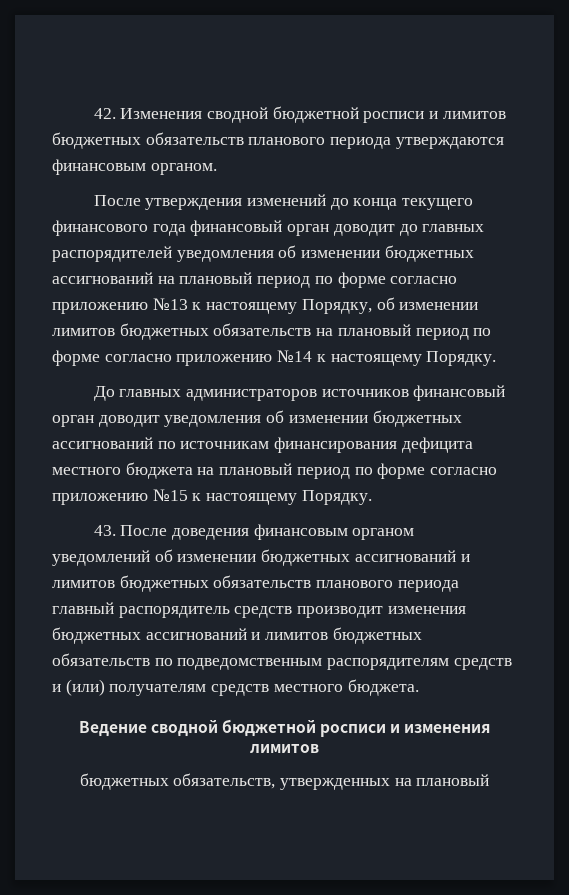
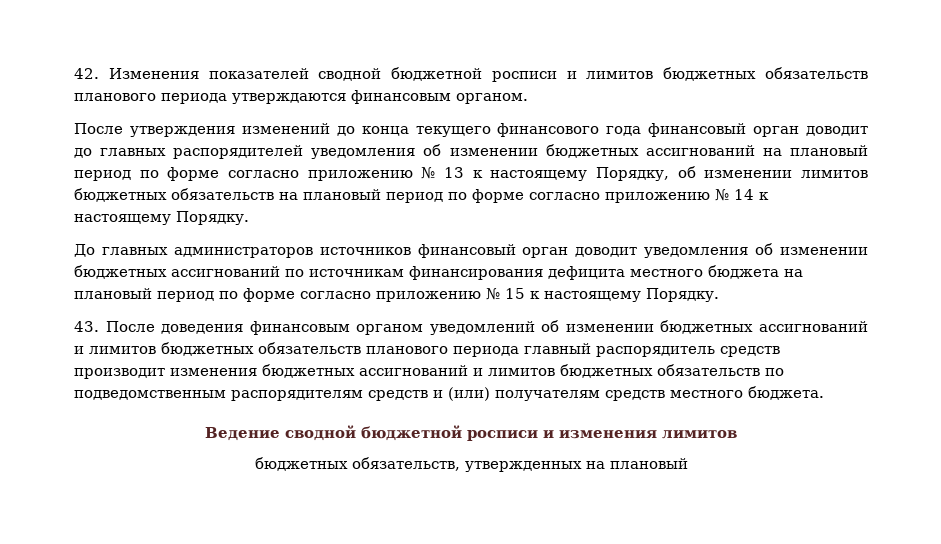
(203, 113) none -> [208,68,309,79] показателей
[152,298,188,310] №13 -> [421,167,464,179] № 13
[277,350,313,362] №14 -> [715,189,754,201] № 14
[152,489,188,501] №15 -> [486,288,525,300] № 15

